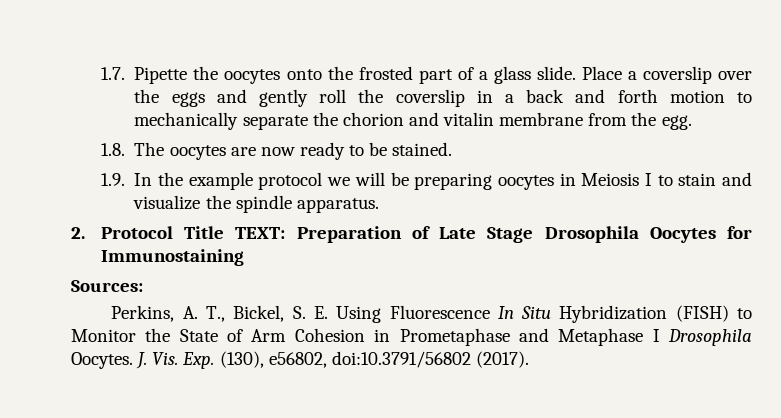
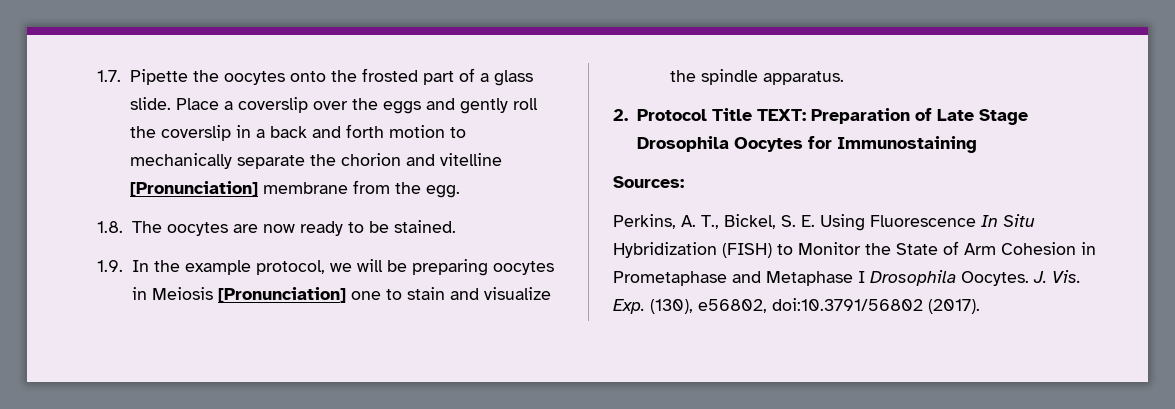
[443,112,495,126] vitalin -> [439,153,502,166] [129,181,258,197] vitelline [Pronunciation]
[258,172,323,190] protocol -> [255,260,325,275] protocol,
[644,173,652,186] I -> [217,287,381,303] [Pronunciation] one

